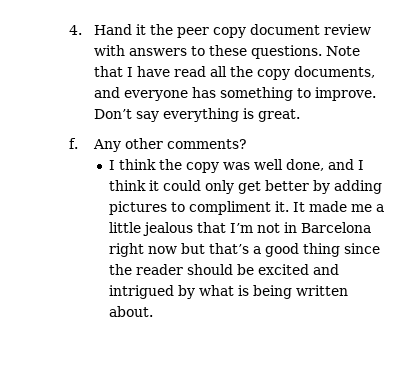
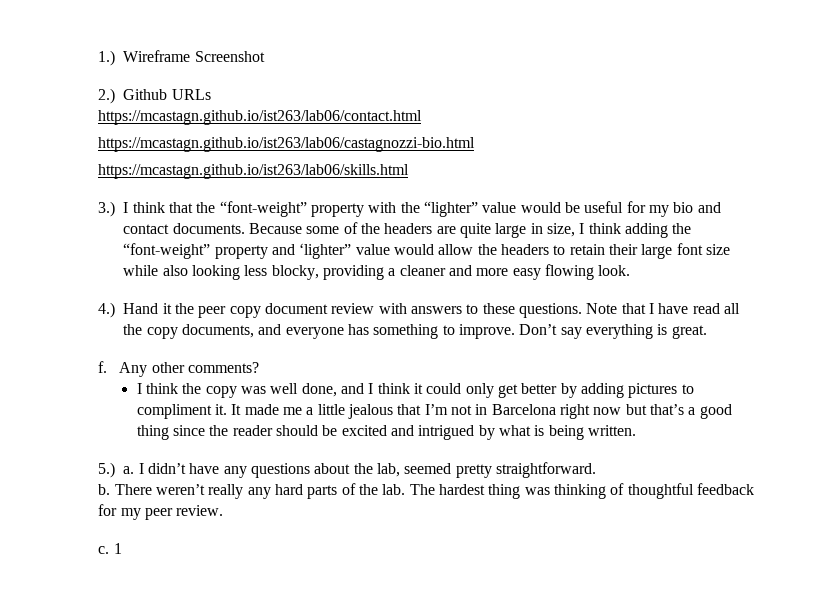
[69,25,83,35] 4. -> [98,50,265,66] [98,88,211,104] [98,110,423,125] [98,137,476,152] [98,164,410,179] [98,201,721,217] [123,222,692,238] [123,243,730,259] [123,264,631,280] [98,302,116,318] 1.) Wireframe Screenshot // 2.) Github URLs // https://mcastagn.github.io/ist263/lab06/contact.html // https://mcastagn.github.io/ist263/lab06/castagnozzi-bio.html // https://mcastagn.github.io/ist263/lab06/skills.html // 3.) I think that the “font-weight” property with the “lighter” value would be useful for my bio and contact documents. Because some of the headers are quite large in size, I think adding the “font-weight” property and ‘lighter” value would allow the headers to retain their large font size while also looking less blocky, providing a cleaner and more easy flowing look. // 4.)
[296,285,349,296] [109,306,154,317] written about. -> [587,425,636,436] [98,462,596,478] [98,483,754,499] [98,504,224,520] [98,543,122,554] written. // 5.) a. I didn’t have any questions about the lab, seemed pretty straightforward. // b. There weren’t really any hard parts of the lab. The hardest thing was thinking of thoughtful feedback for my peer review. // c. 1

